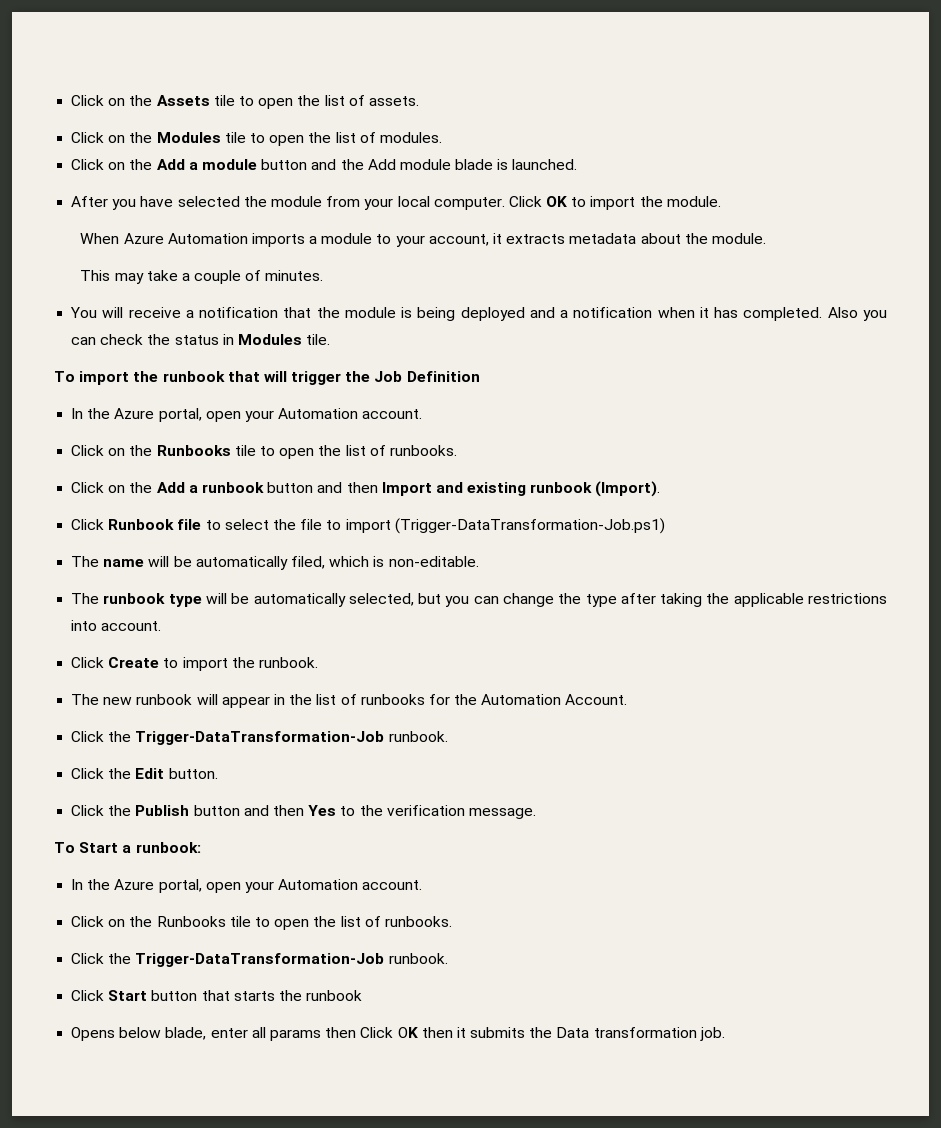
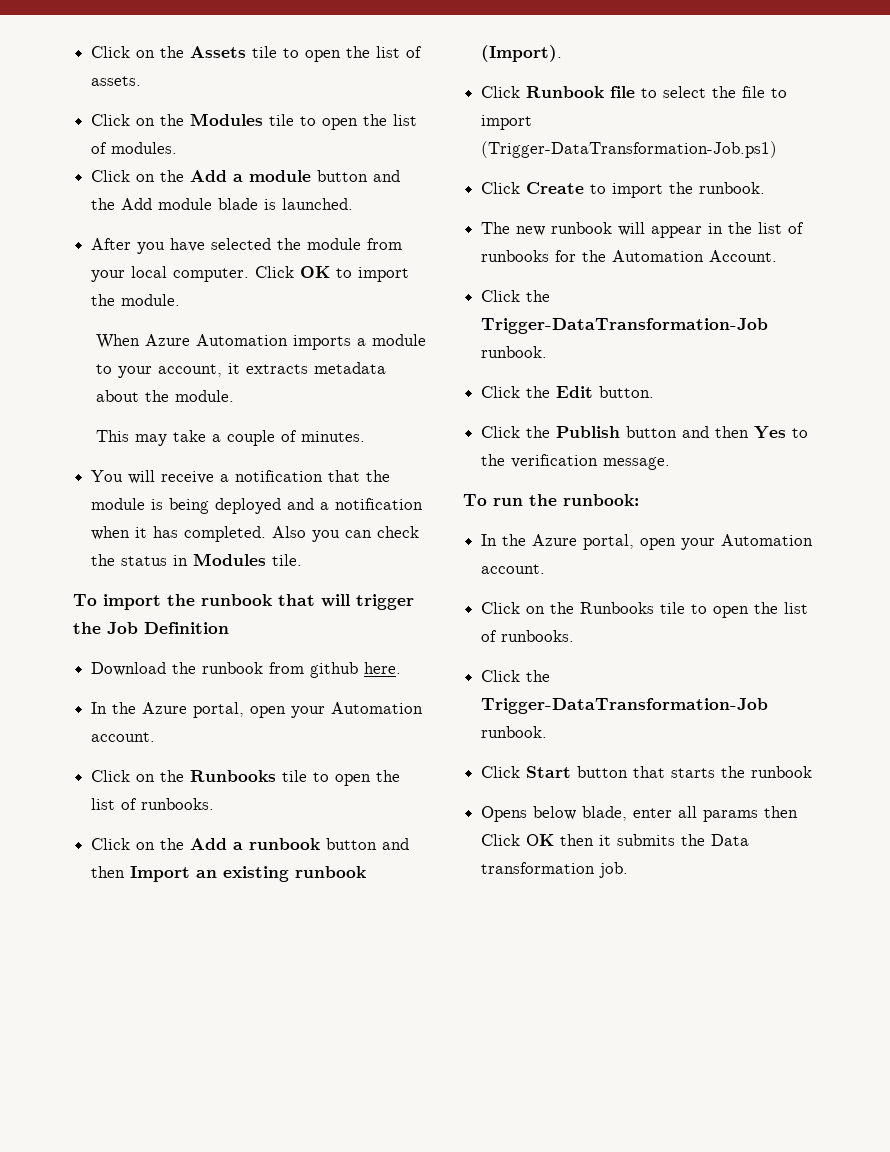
(480, 376) none -> [91,662,402,678] // Download the runbook from github here.
[435,482,463,493] and -> [196,870,218,878] an
[71,556,479,570] [71,593,887,607] [71,620,162,631] // The name will be automatically filed, which is non-editable. // The runbook type will be automatically selected, but you can change the type after taking the applicable restrictions into account. -> (778, 149) none
[79,842,132,853] Start a -> [493,494,557,506] run the

